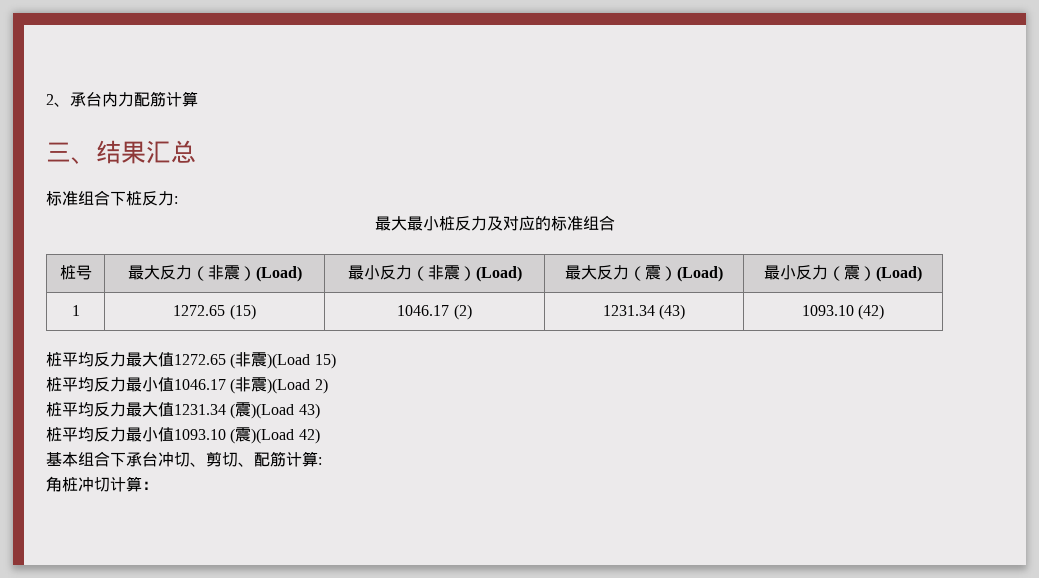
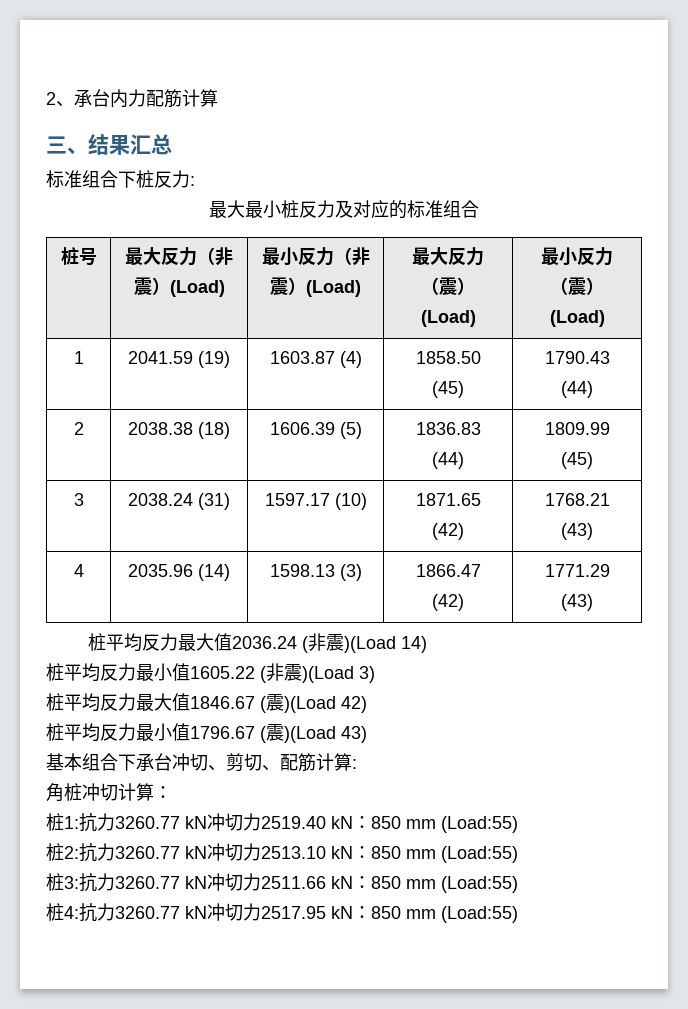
[173,304,256,320] [397,304,472,320] [602,304,686,320] [801,304,885,320] [46,351,336,369] [46,376,328,394] [46,401,320,419] [46,426,320,444] 1272.65 (15) | 1046.17 (2) | 1231.34 (43) | 1093.10 (42) // 桩平均反力最大值1272.65 (非震)(Load 15) // 桩平均反力最小值1046.17 (非震)(Load 2) // 桩平均反力最大值1231.34 (震)(Load 43) // 桩平均反力最小值1093.10 (震)(Load 42) -> [128,351,230,368] [269,351,362,368] [415,351,481,364] [432,381,464,398] [544,351,610,364] [561,381,593,398] [73,422,84,435] [128,422,230,439] [269,422,362,439] [415,422,481,435] [432,452,464,469] [544,422,610,435] [561,452,593,469] [73,493,84,506] [128,493,230,510] [264,493,367,510] [415,493,481,506] [432,523,464,540] [544,493,610,506] [561,523,593,540] [73,564,84,577] [128,564,230,581] [269,564,362,581] [415,564,481,577] [432,594,464,611] [544,564,610,577] [561,594,593,611] [87,633,427,653] [46,663,375,683] [46,693,367,713] [46,723,367,743] 2041.59 (19) | 1603.87 (4) | 1858.50 (45) | 1790.43 (44) // 2 | 2038.38 (18) | 1606.39 (5) | 1836.83 (44) | 1809.99 (45) // 3 | 2038.24 (31) | 1597.17 (10) | 1871.65 (42) | 1768.21 (43) // 4 | 2035.96 (14) | 1598.13 (3) | 1866.47 (42) | 1771.29 (43) // 桩平均反力最大值2036.24 (非震)(Load 14) // 桩平均反力最小值1605.22 (非震)(Load 3) // 桩平均反力最大值1846.67 (震)(Load 42) // 桩平均反力最小值1796.67 (震)(Load 43)
(158, 485) none -> [46,813,518,833] [46,843,518,863] [46,873,518,893] [46,903,518,923] // 桩1:抗力3260.77 kN冲切力2519.40 kN：850 mm (Load:55) // 桩2:抗力3260.77 kN冲切力2513.10 kN：850 mm (Load:55) // 桩3:抗力3260.77 kN冲切力2511.66 kN：850 mm (Load:55) // 桩4:抗力3260.77 kN冲切力2517.95 kN：850 mm (Load:55)

